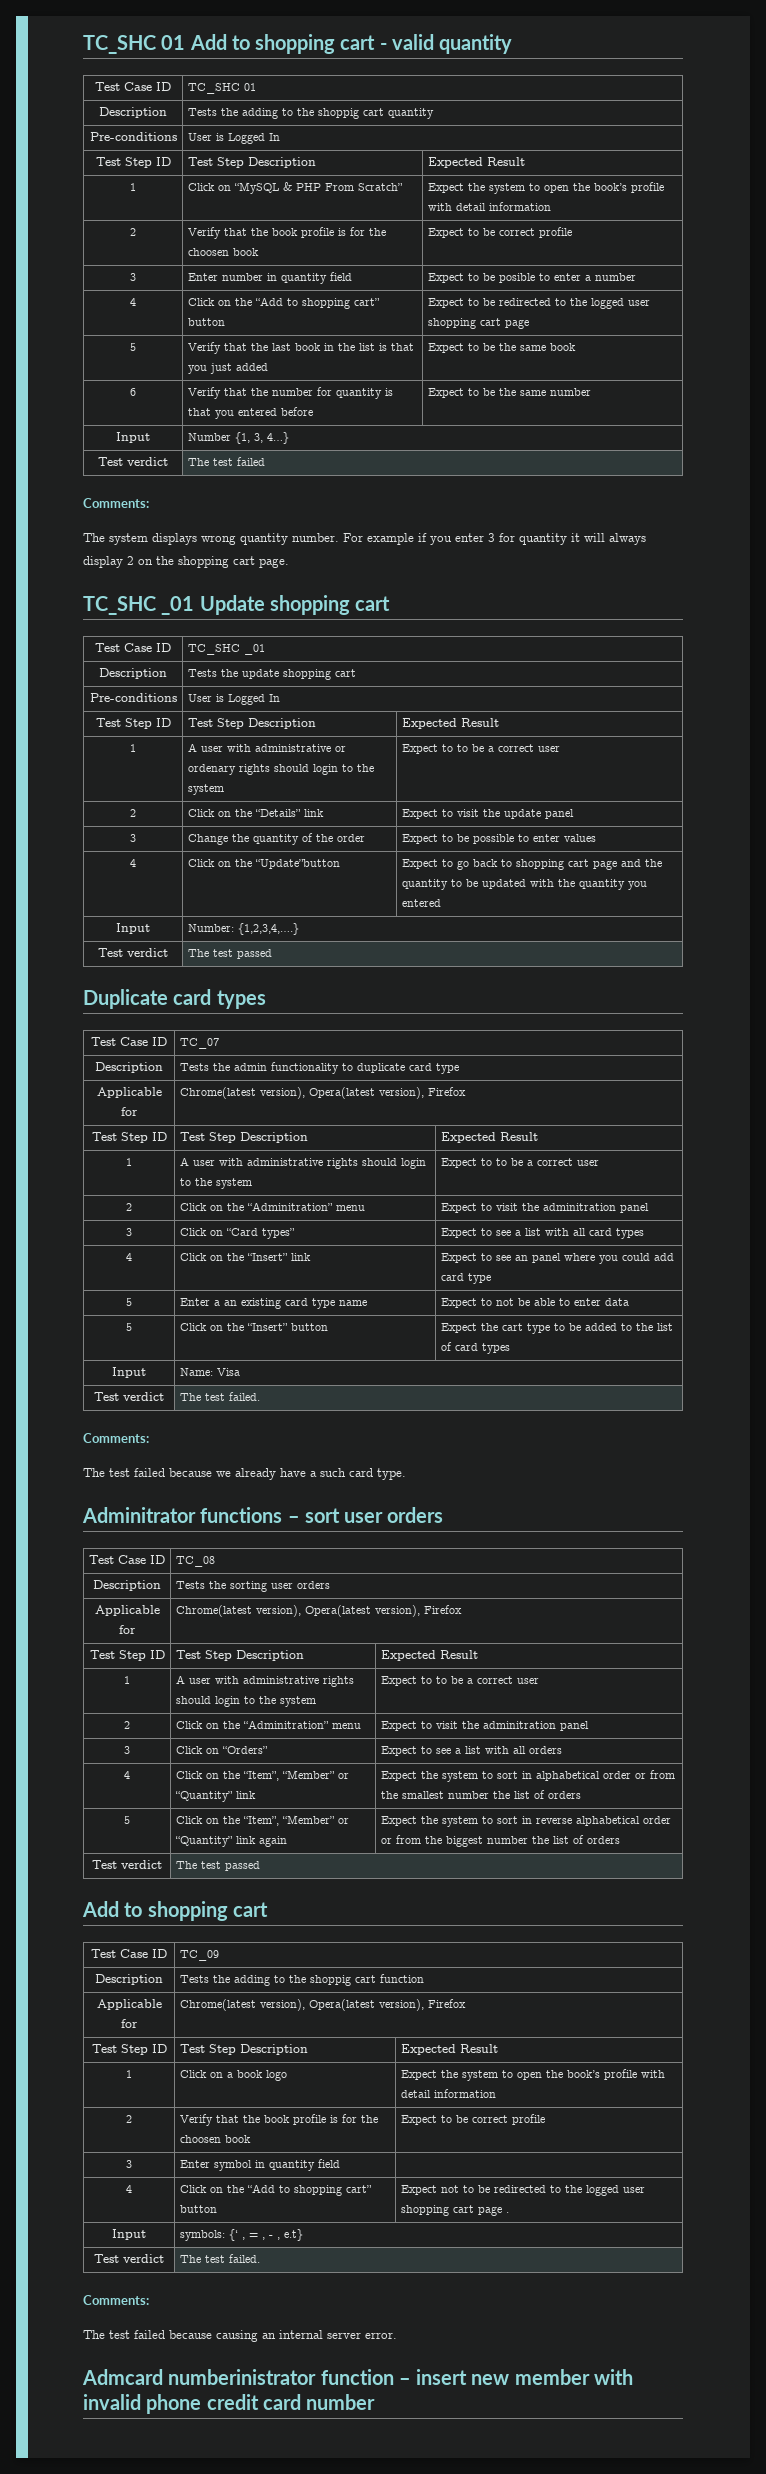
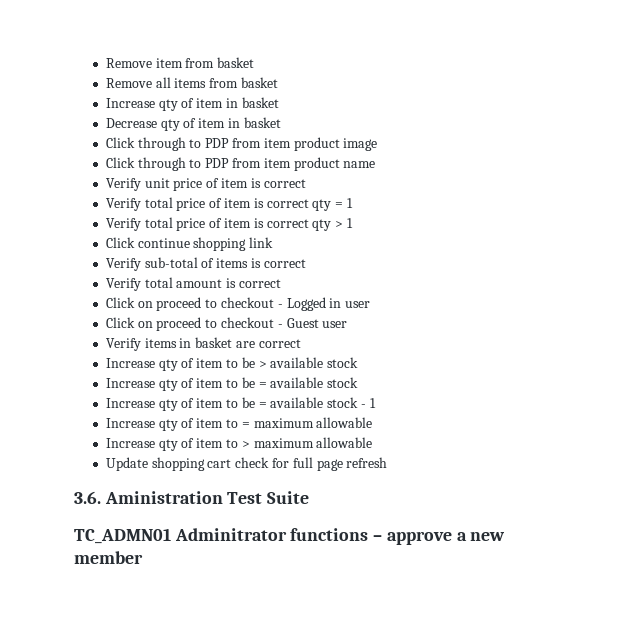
[83,34,513,54] [95,82,171,91] [187,83,256,94] [99,107,167,118] [187,108,434,119] [89,132,177,141] [187,133,280,144] [95,157,171,168] [187,157,316,168] [427,157,525,168] [130,183,136,191] [187,182,403,194] [427,182,664,194] [427,202,551,211] [130,228,136,236] [187,227,386,239] [187,248,259,256] [427,227,572,238] [130,273,136,281] [187,272,352,284] [427,273,636,283] [130,298,136,306] [187,297,380,309] [187,318,225,326] [427,298,650,309] [427,318,529,329] [130,343,136,351] [187,342,414,354] [187,363,268,374] [427,343,576,353] [130,388,136,396] [187,387,393,399] [187,407,313,419] [427,388,591,398] [116,432,150,443] [187,432,289,444] [98,457,168,466] [187,457,265,466] [83,498,149,508] [83,533,646,545] [83,556,289,568] [83,595,391,615] [95,643,171,652] [187,644,265,655] [99,668,167,679] [187,669,356,680] [89,693,177,702] [187,694,280,705] [95,718,171,729] [187,718,316,729] [401,718,499,729] [130,744,136,752] [187,743,346,752] [187,764,374,775] [187,784,224,795] [401,744,560,754] [130,809,136,817] [187,809,324,817] [401,809,574,819] [130,834,136,842] [187,833,365,845] [401,834,596,844] [130,859,136,867] [187,859,340,869] [401,859,662,870] [401,879,647,890] [401,899,441,907] [116,923,150,934] [187,923,299,935] [98,948,168,957] [187,949,272,959] [83,989,266,1009] [91,1037,167,1046] [179,1038,219,1049] [95,1062,163,1073] [179,1062,459,1074] [96,1087,162,1098] [121,1107,138,1116] [179,1087,466,1099] [91,1132,167,1143] [179,1132,308,1143] [440,1132,538,1143] [126,1158,132,1166] [179,1157,426,1169] [179,1178,252,1189] [440,1158,599,1168] [126,1203,132,1211] [179,1202,365,1211] [440,1203,649,1213] [126,1228,132,1236] [179,1228,295,1239] [440,1228,644,1239] [126,1253,132,1261] [179,1253,311,1261] [440,1253,674,1264] [440,1273,491,1284] [126,1298,132,1306] [179,1298,367,1309] [440,1298,629,1308] [126,1323,132,1331] [179,1323,328,1331] [440,1323,673,1334] [440,1342,510,1354] [112,1367,146,1378] [179,1368,240,1376] [94,1392,164,1401] [179,1392,260,1401] [83,1433,149,1443] [83,1468,406,1480] [82,1507,444,1523] [89,1555,165,1564] [175,1556,215,1567] [93,1580,161,1591] [175,1581,330,1592] [94,1605,160,1616] [119,1625,136,1634] [175,1605,462,1617] [89,1650,165,1661] [175,1650,304,1661] [380,1650,478,1661] [124,1676,130,1684] [175,1675,354,1687] [175,1696,316,1707] [380,1676,539,1686] [124,1721,130,1729] [175,1720,361,1729] [380,1721,589,1731] [124,1746,130,1754] [175,1746,268,1754] [380,1746,562,1756] [124,1771,130,1779] [175,1770,349,1781] [174,1791,256,1802] [380,1770,675,1782] [380,1790,581,1799] [124,1816,130,1824] [175,1815,349,1826] [174,1836,287,1847] [380,1816,671,1827] [380,1835,620,1847] [92,1860,162,1869] [175,1861,260,1871] [82,1901,268,1921] [91,1949,167,1958] [179,1950,219,1961] [95,1974,163,1985] [179,1974,424,1986] [96,1999,162,2010] [121,2019,138,2028] [179,1999,466,2011] [91,2044,167,2055] [179,2044,308,2055] [400,2044,498,2055] [126,2070,132,2078] [179,2070,287,2081] [400,2069,665,2081] [400,2089,496,2098] [126,2115,132,2123] [179,2114,378,2126] [179,2135,251,2143] [400,2114,545,2125] [126,2160,132,2168] [179,2159,340,2171] [126,2185,132,2193] [179,2184,372,2196] [179,2205,217,2213] [400,2185,645,2196] [400,2205,509,2216] [112,2229,146,2240] [179,2229,303,2241] [94,2254,164,2263] [179,2254,260,2263] [83,2295,149,2305] [83,2330,397,2342] [82,2369,633,2385] [83,2394,376,2414] TC_SHC 01 Add to shopping cart - valid quantity // Test Case ID | TC_SHC 01 // Description | Tests the adding to the shoppig cart quantity // Pre-conditions | User is Logged In // Test Step ID | Test Step Description | Expected Result // 1 | Click on “MySQL & PHP From Scratch” | Expect the system to open the book’s profile with detail information // 2 | Verify that the book profile is for the choosen book | Expect to be correct profile // 3 | Enter number in quantity field | Expect to be posible to enter a number // 4 | Click on the “Add to shopping cart” button | Expect to be redirected to the logged user shopping cart page // 5 | Verify that the last book in the list is that you just added | Expect to be the same book // 6 | Verify that the number for quantity is that you entered before | Expect to be the same number // Input | Number {1, 3, 4…} // Test verdict | The test failed // Comments: // The system displays wrong quantity number. For example if you enter 3 for quantity it will always display 2 on the shopping cart page. // TC_SHC _01 Update shopping cart // Test Case ID | TC_SHC _01 // Description | Tests the update shopping cart // Pre-conditions | User is Logged In // Test Step ID | Test Step Description | Expected Result // 1 | A user with administrative or ordenary rights should login to the system | Expect to to be a correct user // 2 | Click on the “Details” link | Expect to visit the update panel // 3 | Change the quantity of the order | Expect to be possible to enter values // 4 | Click on the “Update”button | Expect to go back to shopping cart page and the quantity to be updated with the quantity you entered // Input | Number: {1,2,3,4,….} // Test verdict | The test passed // Duplicate card types // Test Case ID | TC_07 // Description | Tests the admin functionality to duplicate card type // Applicable for | Chrome(latest version), Opera(latest version), Firefox // Test Step ID | Test Step Description | Expected Result // 1 | A user with administrative rights should login to the system | Expect to to be a correct user // 2 | Click on the “Adminitration” menu | Expect to visit the adminitration panel // 3 | Click on “Card types” | Expect to see a list with all card types // 4 | Click on the “Insert” link | Expect to see an panel where you could add card type // 5 | Enter a an existing card type name | Expect to not be able to enter data // 5 | Click on the “Insert” button | Expect the cart type to be added to the list of card types // Input | Name: Visa // Test verdict | The test failed. // Comments: // The test failed because we already have a such card type. // Adminitrator functions – sort user orders // Test Case ID | TC_08 // Description | Tests the sorting user orders // Applicable for | Chrome(latest version), Opera(latest version), Firefox // Test Step ID | Test Step Description | Expected Result // 1 | A user with administrative rights should login to the system | Expect to to be a correct user // 2 | Click on the “Adminitration” menu | Expect to visit the adminitration panel // 3 | Click on “Orders” | Expect to see a list with all orders // 4 | Click on the “Item”, “Member” or “Quantity” link | Expect the system to sort in alphabetical order or from the smallest number the list of orders // 5 | Click on the “Item”, “Member” or “Quantity” link again | Expect the system to sort in reverse alphabetical order or from the biggest number the list of orders // Test verdict | The test passed // Add to shopping cart // Test Case ID | TC_09 // Description | Tests the adding to the shoppig cart function // Applicable for | Chrome(latest version), Opera(latest version), Firefox // Test Step ID | Test Step Description | Expected Result // 1 | Click on a book logo | Expect the system to open the book’s profile with detail information // 2 | Verify that the book profile is for the choosen book | Expect to be correct profile // 3 | Enter symbol in quantity field | // 4 | Click on the “Add to shopping cart” button | Expect not to be redirected to the logged user shopping cart page . // Input | symbols: {‘ , = , - , e.t} // Test verdict | The test failed. // Comments: // The test failed because causing an internal server error. // Admcard numberinistrator function – insert new member with invalid phone credit card number -> [105,57,255,68] [105,77,278,88] [105,97,279,111] [105,117,281,131] [105,137,378,151] [105,157,376,171] [105,178,306,191] [105,197,353,211] [105,217,353,231] [105,237,274,251] [105,257,306,271] [105,277,281,291] [105,297,371,311] [105,317,348,331] [105,337,301,351] [105,357,359,371] [105,377,359,391] [105,397,376,411] [105,417,373,431] [105,437,373,451] [105,457,388,471] [74,491,310,504] [74,528,506,545] [74,551,143,564] Remove item from basket // Remove all items from basket // Increase qty of item in basket // Decrease qty of item in basket // Click through to PDP from item product image // Click through to PDP from item product name // Verify unit price of item is correct // Verify total price of item is correct qty = 1 // Verify total price of item is correct qty > 1 // Click continue shopping link // Verify sub-total of items is correct // Verify total amount is correct // Click on proceed to checkout - Logged in user // Click on proceed to checkout - Guest user // Verify items in basket are correct // Increase qty of item to be > available stock // Increase qty of item to be = available stock // Increase qty of item to be = available stock - 1 // Increase qty of item to = maximum allowable // Increase qty of item to > maximum allowable // Update shopping cart check for full page refresh // 3.6. Aministration Test Suite // TC_ADMN01 Adminitrator functions – approve a new member

